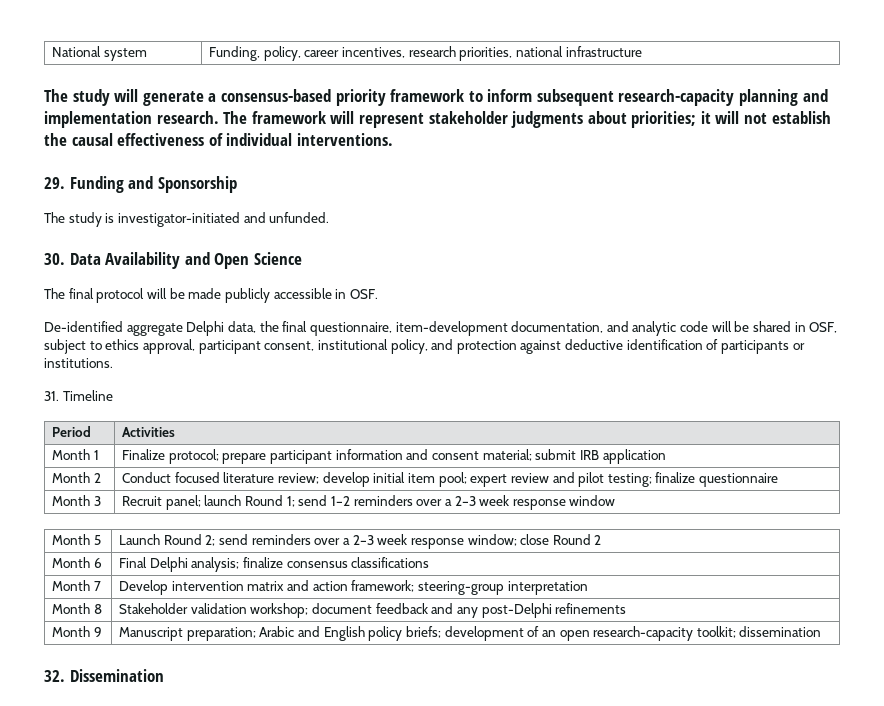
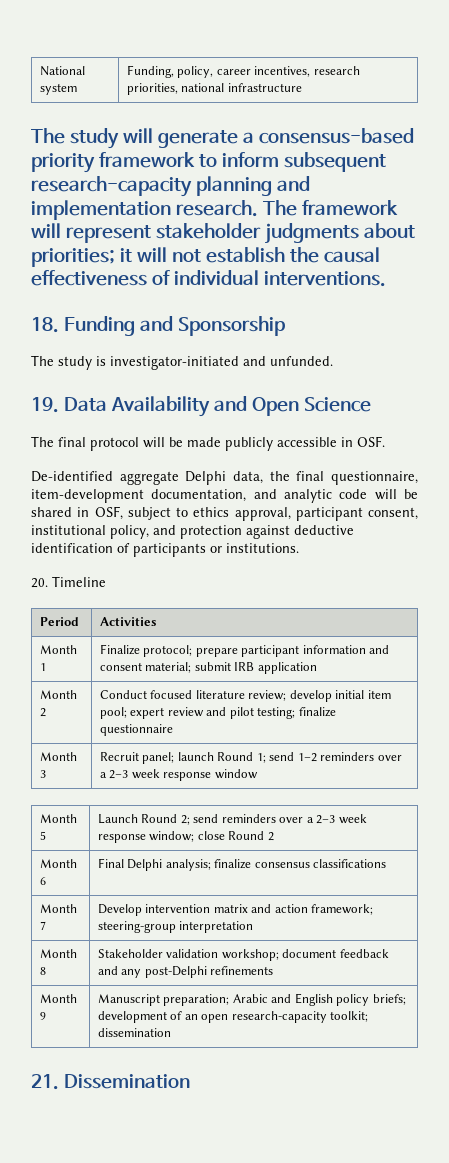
[44,177,65,189] 29. -> [31,317,59,333] 18.
[44,253,65,265] 30. -> [31,397,59,413] 19.
[44,391,59,401] 31. -> [31,578,48,588] 20.
[44,670,65,682] 32. -> [31,1074,59,1090] 21.

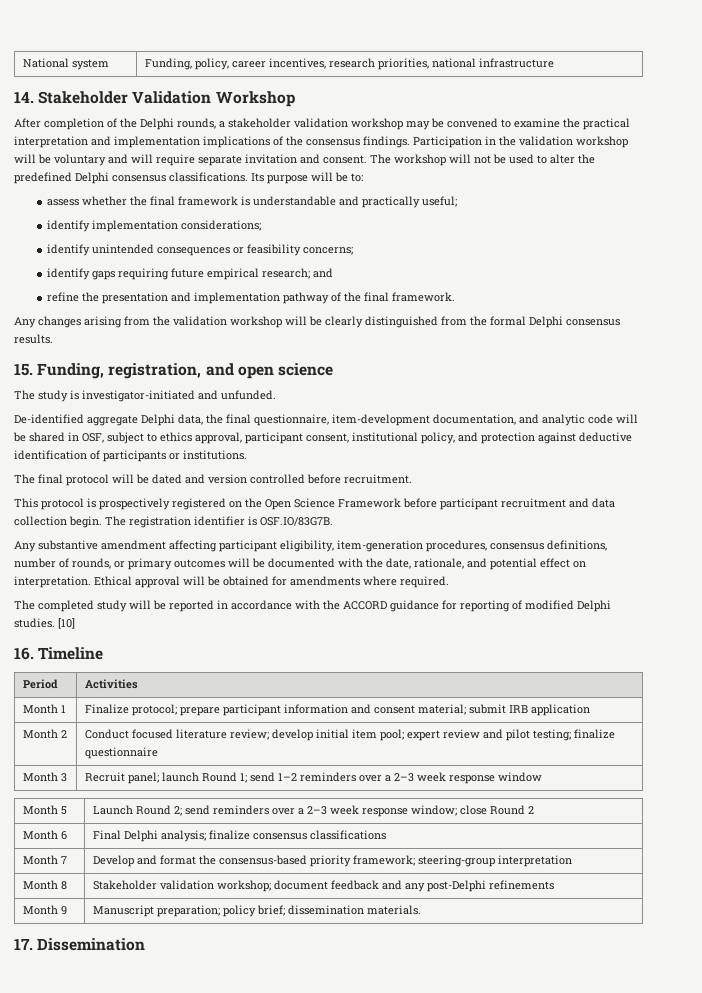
[31,128,414,149] [31,152,386,173] [31,176,310,197] [31,200,398,220] [31,223,415,244] [31,247,380,267] [31,270,386,287] [31,316,285,336] The study will generate a consensus-based priority framework to inform subsequent research-capacity planning and implementation research. The framework will represent stakeholder judgments about priorities; it will not establish the causal effectiveness of individual interventions. // 18. Funding and Sponsorship -> [14,91,295,107] [14,118,630,130] [14,136,628,148] [14,154,595,166] [14,172,363,184] [46,196,457,208] [46,220,261,232] [46,244,353,256] [46,268,333,280] [46,292,455,304] [14,316,620,328] [14,334,53,344] [14,363,333,379] 14. Stakeholder Validation Workshop // After completion of the Delphi rounds, a stakeholder validation workshop may be convened to examine the practical interpretation and implementation implications of the consensus findings. Participation in the validation workshop will be voluntary and will require separate invitation and consent. The workshop will not be used to alter the predefined Delphi consensus classifications. Its purpose will be to: // assess whether the final framework is understandable and practically useful; // identify implementation considerations; // identify unintended consequences or feasibility concerns; // identify gaps requiring future empirical research; and // refine the presentation and implementation pathway of the final framework. // Any changes arising from the validation workshop will be clearly distinguished from the formal Delphi consensus results. // 15. Funding, registration, and open science
[31,396,371,417] [31,436,385,451] // 19. Data Availability and Open Science // The final protocol will be made publicly accessible in OSF. -> (276, 395) none
[31,578,48,588] 20. -> [14,474,412,486] [14,498,615,510] [14,516,333,528] [14,540,607,552] [14,558,586,570] [14,576,449,588] [14,600,611,612] [14,618,75,629] [14,647,34,660] The final protocol will be dated and version controlled before recruitment. // This protocol is prospectively registered on the Open Science Framework before participant recruitment and data collection begin. The registration identifier is OSF.IO/83G7B. // Any substantive amendment affecting participant eligibility, item-generation procedures, consensus definitions, number of rounds, or primary outcomes will be documented with the date, rationale, and potential effect on interpretation. Ethical approval will be obtained for amendments where required. // The completed study will be reported in accordance with the ACCORD guidance for reporting of modified Delphi studies. [10] // 16.
[145,904,308,913] intervention matrix and action -> [136,855,351,867] and format the consensus-based priority
[232,993,406,1006] [97,1011,369,1023] Arabic and English policy briefs; development of an open research-capacity toolkit; -> [222,905,285,917] policy brief;
[31,1074,59,1090] // 21. -> [366,905,421,915] [14,938,33,950] materials. // 17.

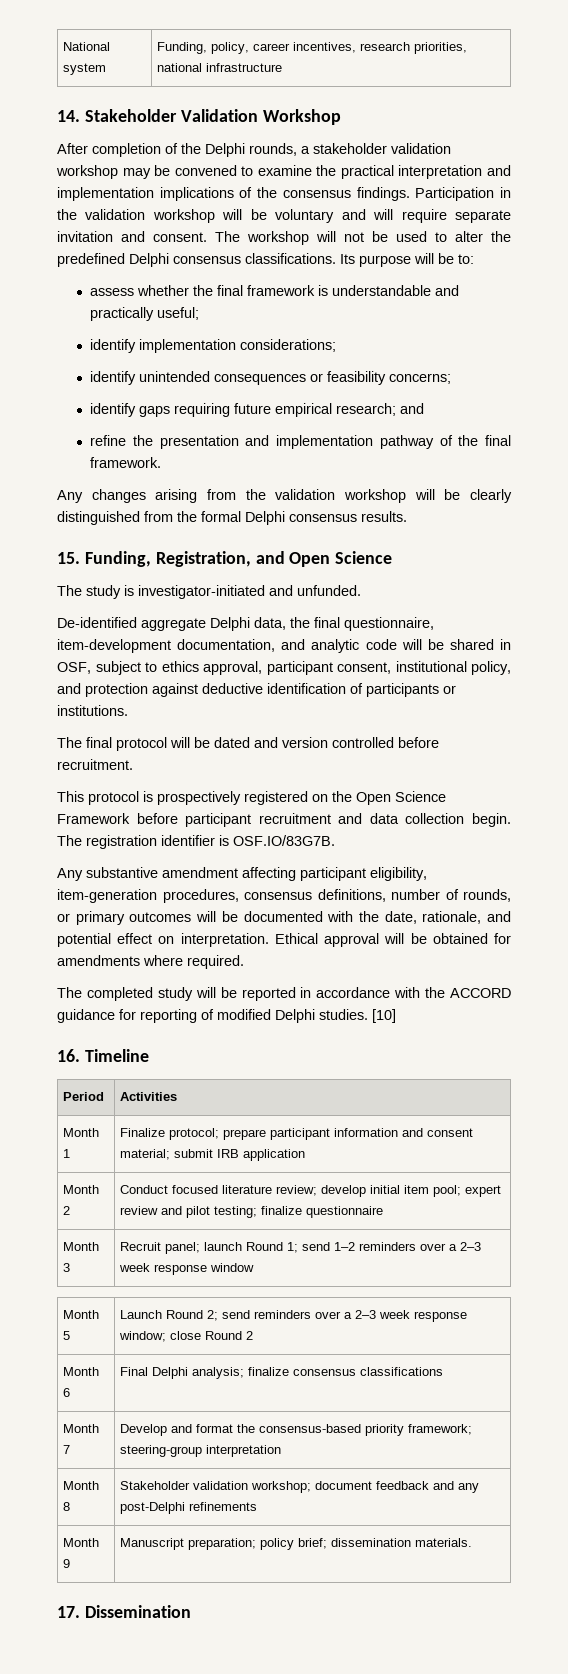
[108,363,333,379] registration, and open science -> [155,551,393,567] Registration, and Open Science

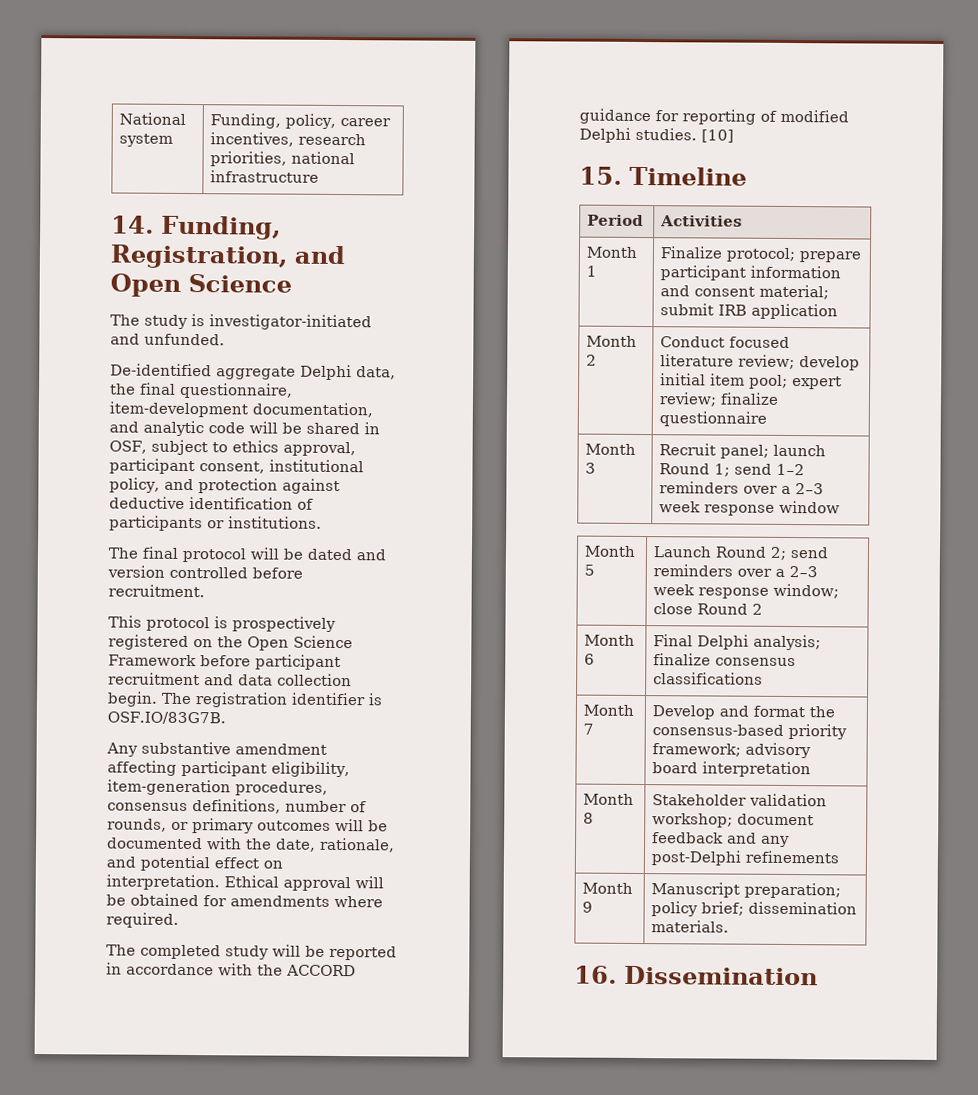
[84,109,341,125] [57,143,451,157] [56,165,511,179] [57,187,512,201] [57,209,512,223] [57,231,511,245] [57,253,474,267] [90,285,460,296] [90,307,200,321] [90,339,337,353] [90,371,452,385] [90,403,425,417] [90,435,511,449] [90,457,162,468] [57,489,512,503] [57,511,407,525] [57,552,80,564] Stakeholder Validation Workshop // After completion of the Delphi rounds, a stakeholder validation workshop may be convened to examine the practical interpretation and implementation implications of the consensus findings. Participation in the validation workshop will be voluntary and will require separate invitation and consent. The workshop will not be used to alter the predefined Delphi consensus classifications. Its purpose will be to: // assess whether the final framework is understandable and practically useful; // identify implementation considerations; // identify unintended consequences or feasibility concerns; // identify gaps requiring future empirical research; and // refine the presentation and implementation pathway of the final framework. // Any changes arising from the validation workshop will be clearly distinguished from the formal Delphi consensus results. // 15. -> (154, 224) none
[57,1049,80,1062] 16. -> [579,166,622,185] 15.
[120,1206,258,1218] review and pilot testing; -> [659,392,718,407] review;
[120,1445,203,1457] steering-group -> [745,742,812,759] [652,762,699,774] advisory board
[57,1606,80,1618] 17. -> [574,965,617,984] 16.

